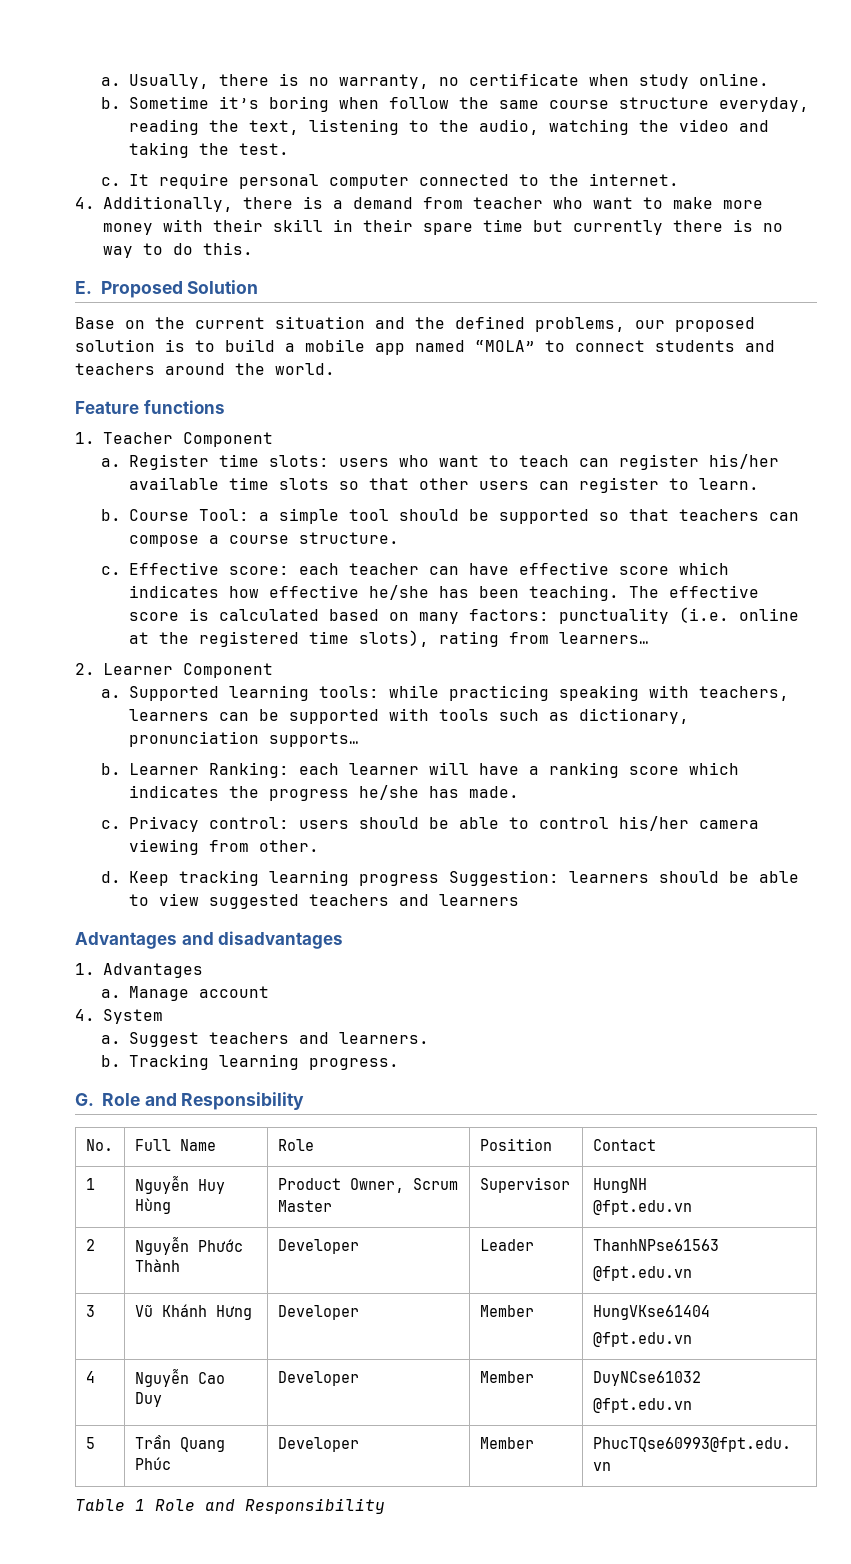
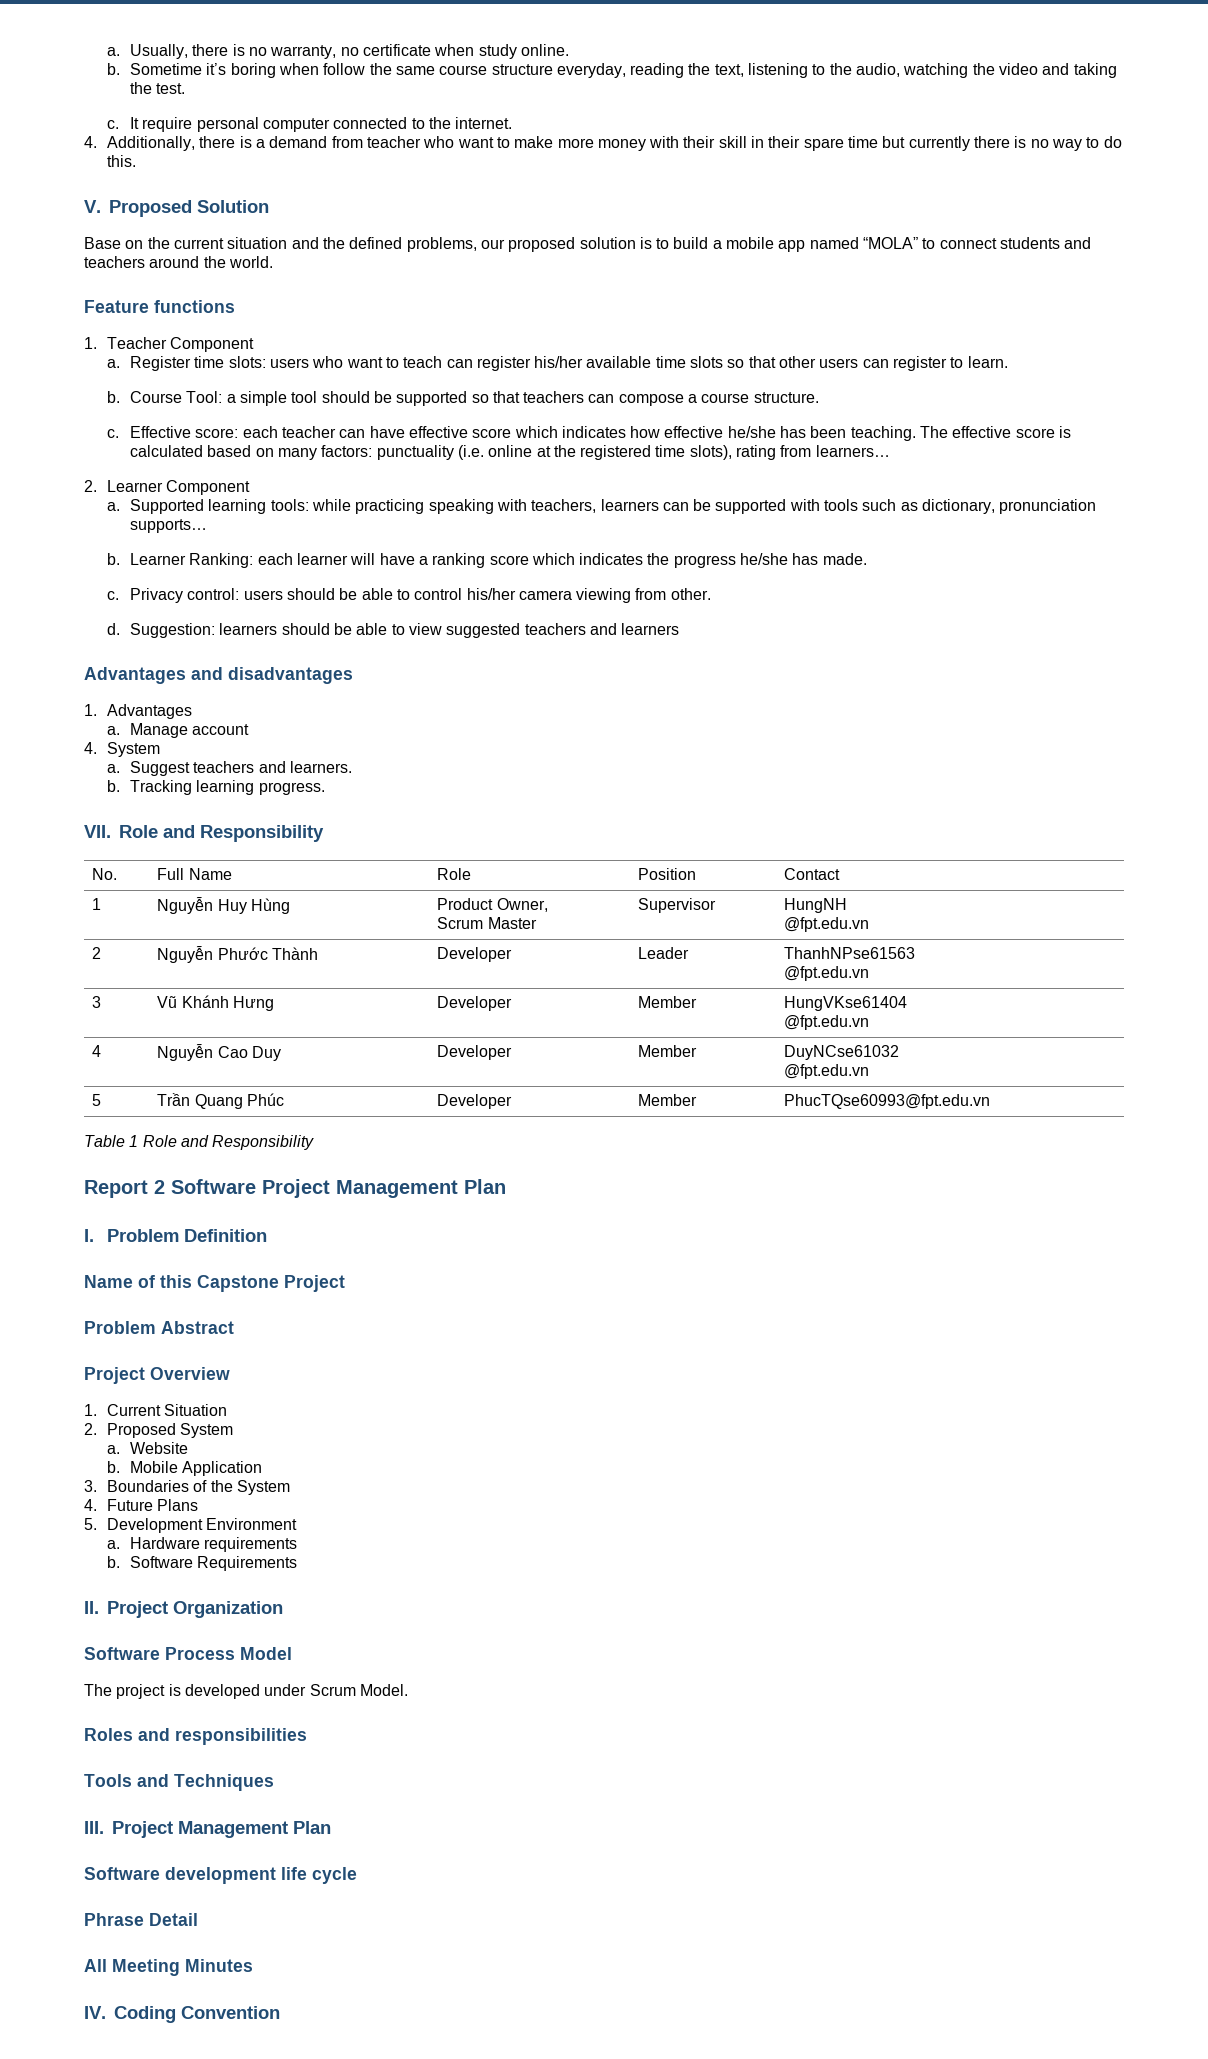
[75,281,92,294] E. -> [84,200,101,213] V.
[128,870,439,886] Keep tracking learning progress -> (120, 629) none
[75,1093,94,1106] G. -> [84,825,111,838] VII.
(404, 1185) none -> (548, 905) //
(385, 1506) none -> [84,1179,506,1198] [84,1229,267,1242] [84,1275,345,1292] [84,1321,234,1334] [84,1367,230,1384] [84,1404,228,1416] [84,1423,234,1438] [106,1442,188,1454] [106,1461,263,1476] [84,1480,290,1495] [84,1499,199,1511] [84,1518,298,1533] [106,1537,298,1552] [106,1556,298,1571] [84,1601,283,1618] [84,1647,292,1660] [84,1684,408,1699] [84,1728,307,1745] [84,1774,274,1791] [84,1821,331,1838] [84,1867,357,1884] [84,1913,198,1926] [84,1959,253,1976] [84,2006,280,2023] // Report 2 Software Project Management Plan // I. Problem Definition // Name of this Capstone Project // Problem Abstract // Project Overview // 1. Current Situation // 2. Proposed System // a. Website // b. Mobile Application // 3. Boundaries of the System // 4. Future Plans // 5. Development Environment // a. Hardware requirements // b. Software Requirements // II. Project Organization // Software Process Model // The project is developed under Scrum Model. // Roles and responsibilities // Tools and Techniques // III. Project Management Plan // Software development life cycle // Phrase Detail // All Meeting Minutes // IV. Coding Convention

